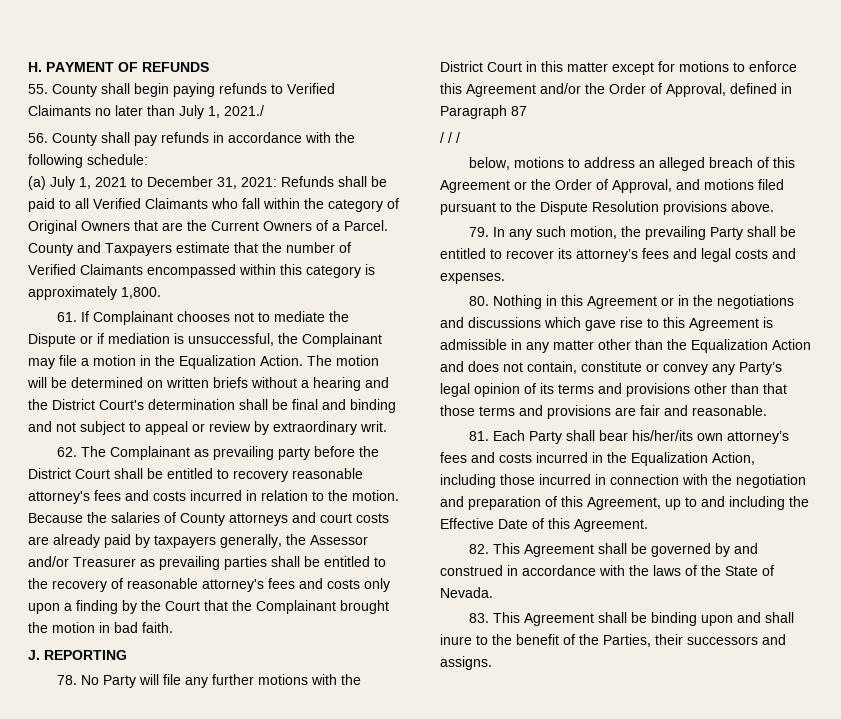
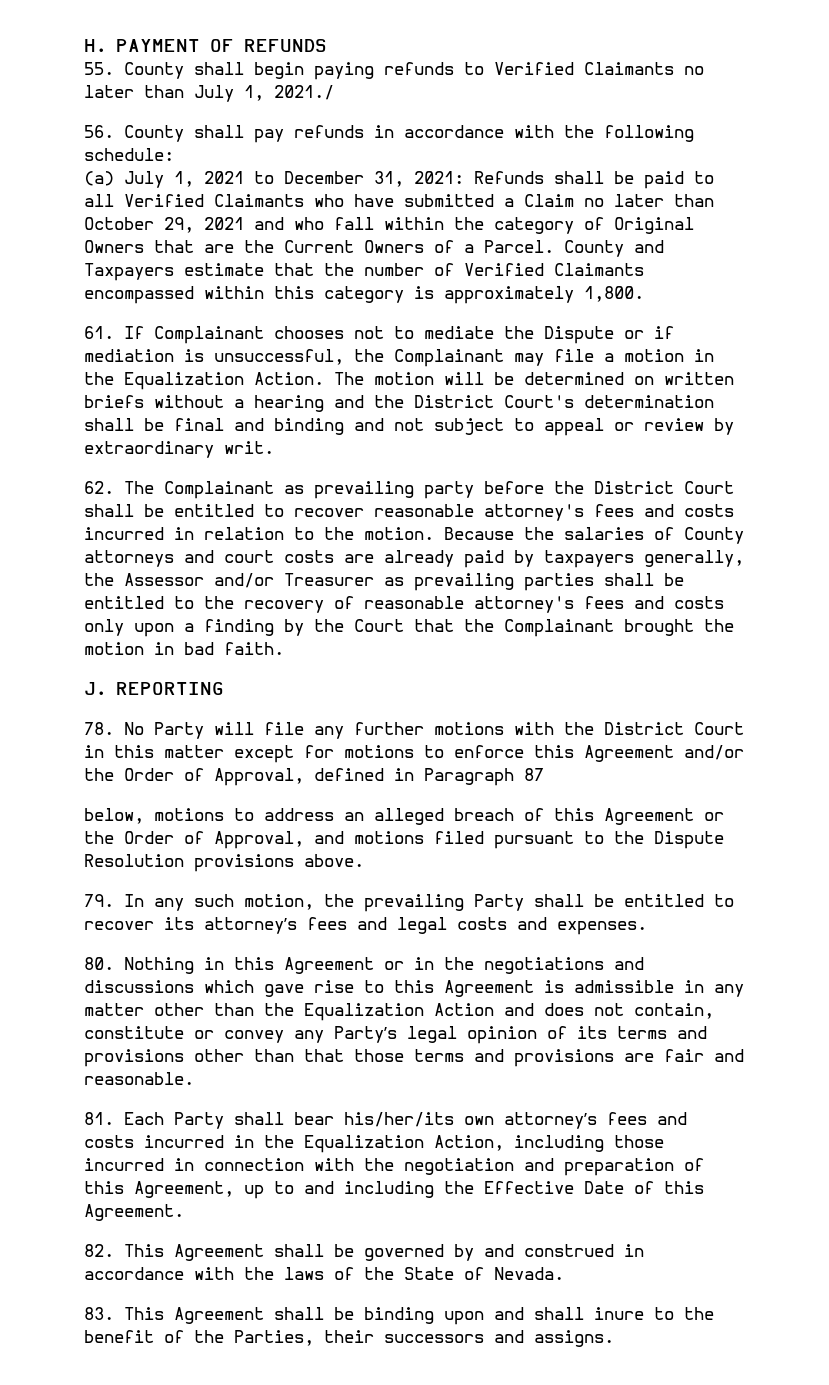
(238, 203) none -> [354,194,714,207] [84,217,324,233] have submitted a Claim no later than October 29, 2021 and who
[233,470,288,482] recovery -> [294,508,364,517] recover
[440,132,460,143] // / / / -> (544, 774) none

